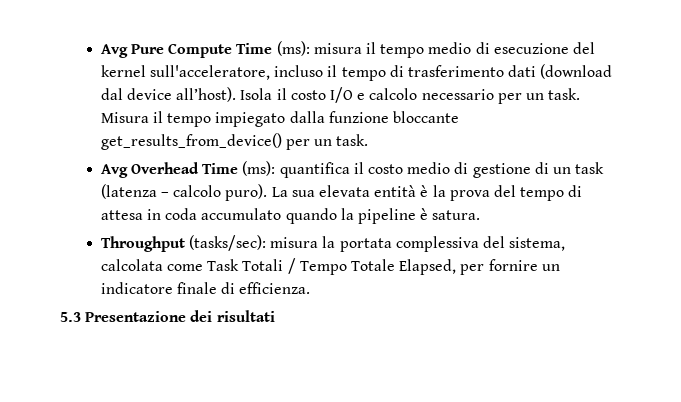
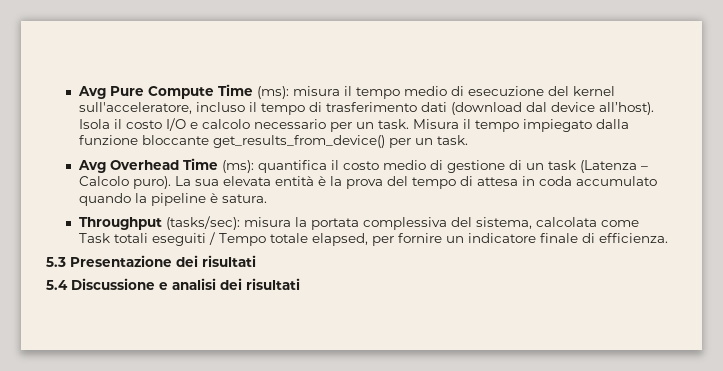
[100,184,222,199] (latenza – calcolo -> [579,160,648,173] [78,176,129,186] (Latenza – Calcolo
[242,258,457,275] Totali / Tempo Totale Elapsed, -> [113,232,368,246] totali eseguiti / Tempo totale elapsed,
(275, 316) none -> [46,278,300,290] // 5.4 Discussione e analisi dei risultati

